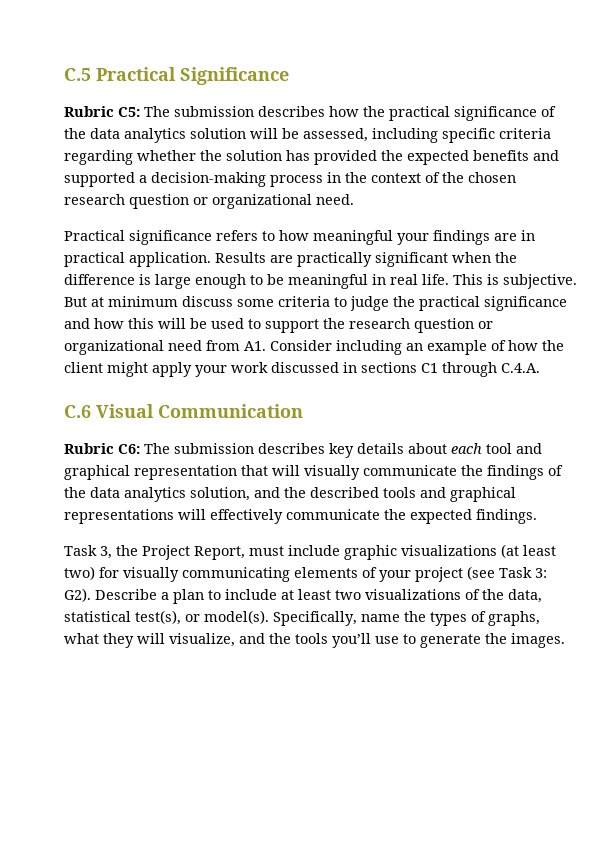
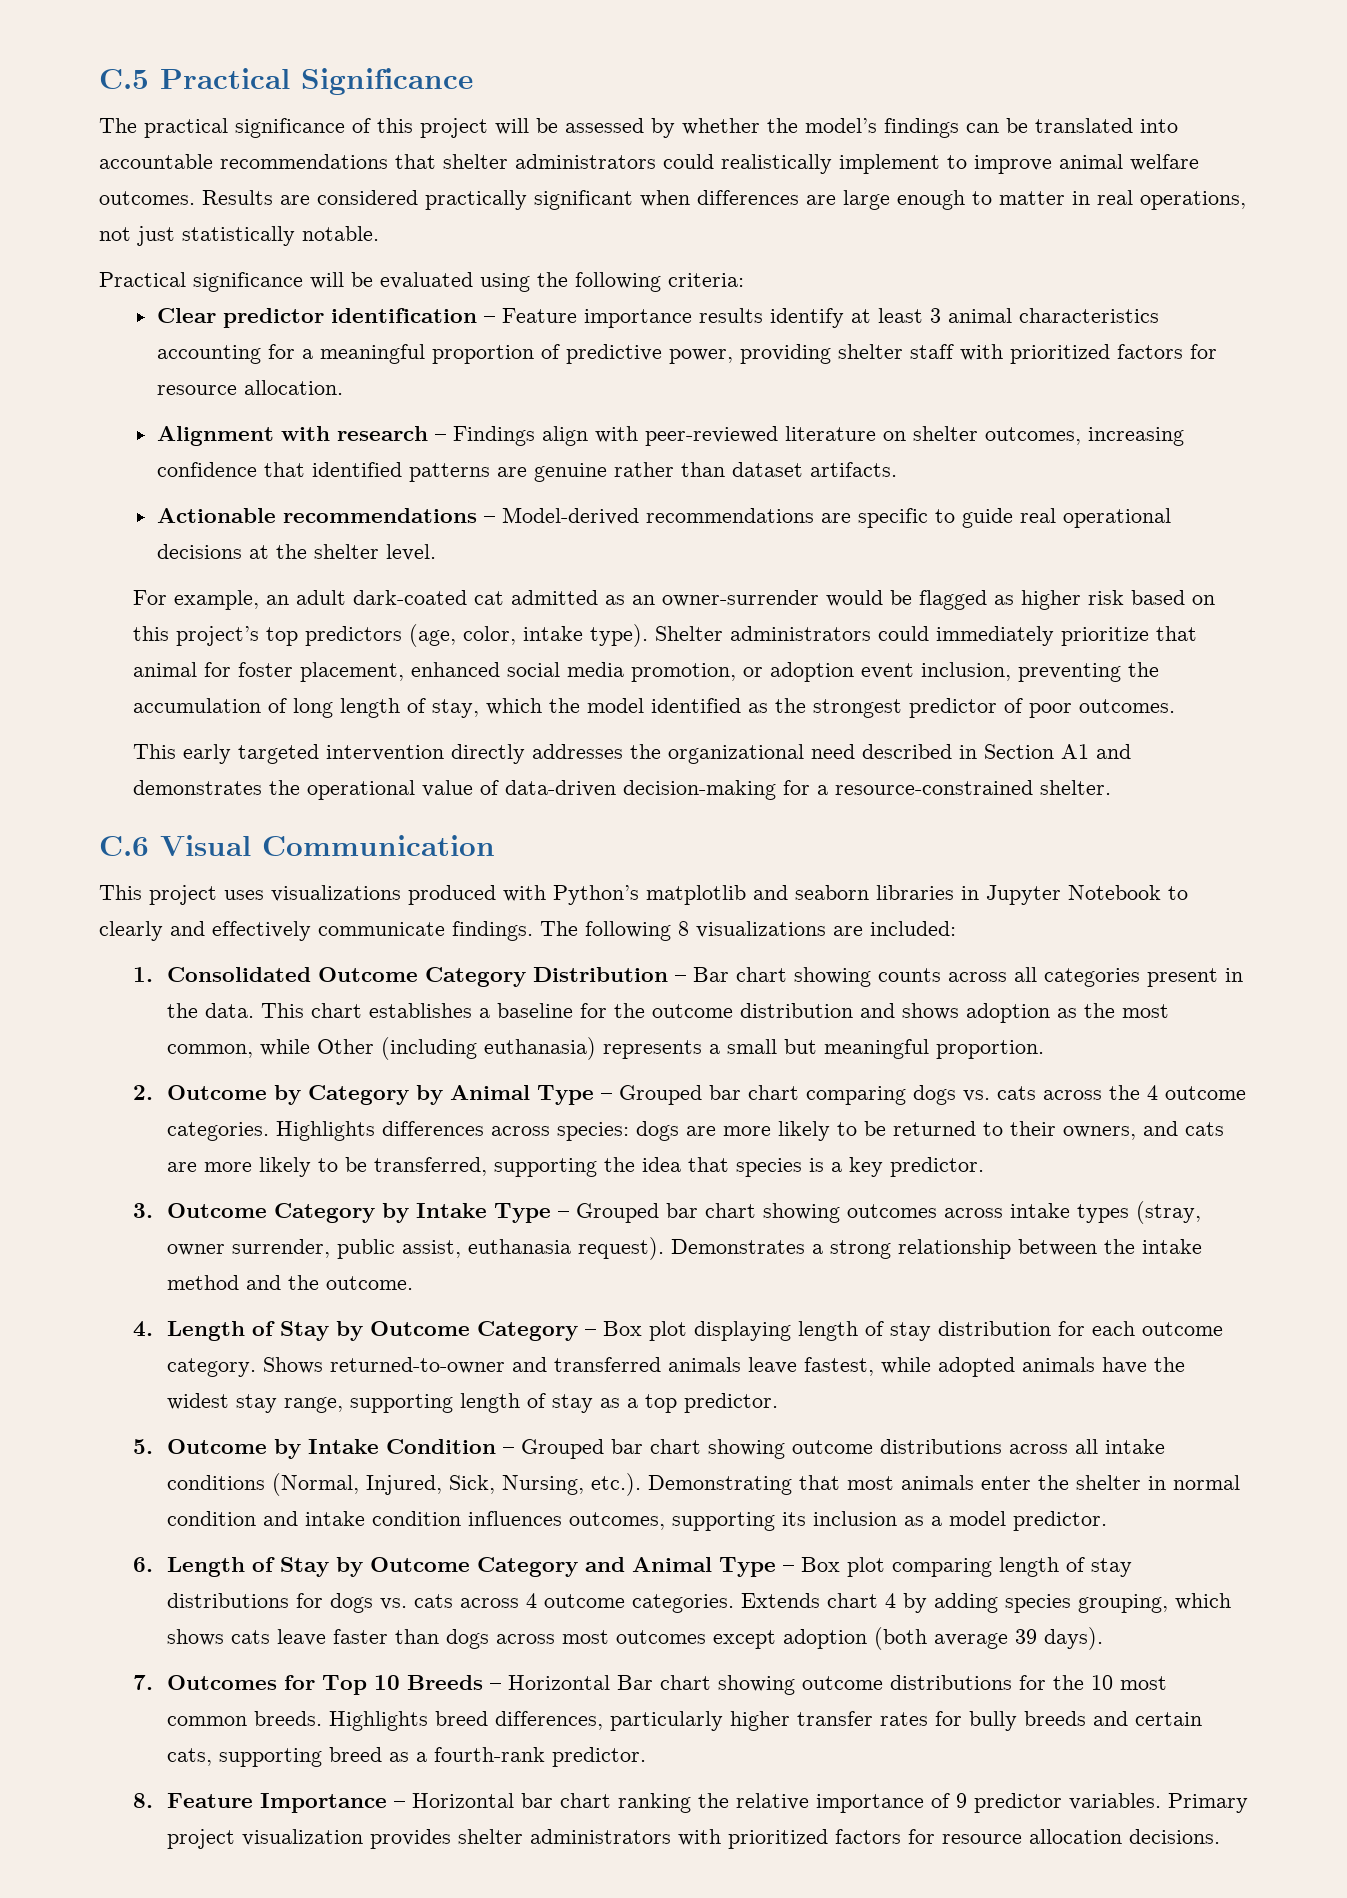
[64,106,556,121] [64,128,551,143] [64,150,559,165] [64,172,516,187] [64,194,354,209] [64,230,535,245] [64,252,517,267] [64,274,577,289] [64,296,567,311] [64,318,493,333] [64,340,564,355] [64,362,540,377] [64,404,303,418] [64,443,542,458] [64,465,563,480] [64,487,516,502] [64,509,537,524] [64,544,556,560] [64,566,547,582] [64,588,542,604] [64,610,540,626] [64,633,565,648] Rubric C5: The submission describes how the practical significance of the data analytics solution will be assessed, including specific criteria regarding whether the solution has provided the expected benefits and supported a decision-making process in the context of the chosen research question or organizational need. // Practical significance refers to how meaningful your findings are in practical application. Results are practically significant when the difference is large enough to be meaningful in real life. This is subjective. But at minimum discuss some criteria to judge the practical significance and how this will be used to support the research question or organizational need from A1. Consider including an example of how the client might apply your work discussed in sections C1 through C.4.A. // C.6 Visual Communication // Rubric C6: The submission describes key details about each tool and graphical representation that will visually communicate the findings of the data analytics solution, and the described tools and graphical representations will effectively communicate the expected findings. // Task 3, the Project Report, must include graphic visualizations (at least two) for visually communicating elements of your project (see Task 3: G2). Describe a plan to include at least two visualizations of the data, statistical test(s), or model(s). Specifically, name the types of graphs, what they will visualize, and the tools you’ll use to generate the images. -> [99,118,1178,138] [99,154,1199,174] [99,190,1246,210] [99,226,379,246] [99,272,744,292] [156,308,1159,328] [156,344,1217,364] [156,380,343,395] [156,426,1184,446] [156,462,897,482] [156,507,1171,528] [156,544,436,561] [132,590,1215,610] [132,624,1197,647] [132,662,1159,682] [132,698,1175,718] [132,744,1131,764] [132,780,1111,800] [99,835,495,856] [99,885,1188,905] [99,921,956,941] [132,967,1243,987] [166,1003,1169,1023] [166,1037,1044,1060] [132,1085,1246,1105] [166,1121,1224,1141] [166,1157,984,1177] [132,1201,1201,1224] [166,1237,1202,1260] [166,1275,413,1290] [132,1321,1223,1341] [166,1357,1185,1377] [166,1393,778,1413] [132,1439,1165,1459] [166,1473,1240,1496] [166,1511,1107,1531] [132,1557,1132,1577] [166,1593,1231,1613] [166,1627,1103,1650] [132,1675,1167,1695] [166,1711,1202,1731] [166,1747,646,1767] [132,1793,1248,1813] [166,1829,1220,1849] The practical significance of this project will be assessed by whether the model’s findings can be translated into accountable recommendations that shelter administrators could realistically implement to improve animal welfare outcomes. Results are considered practically significant when differences are large enough to matter in real operations, not just statistically notable. // Practical significance will be evaluated using the following criteria: // Clear predictor identification – Feature importance results identify at least 3 animal characteristics accounting for a meaningful proportion of predictive power, providing shelter staff with prioritized factors for resource allocation. // Alignment with research – Findings align with peer-reviewed literature on shelter outcomes, increasing confidence that identified patterns are genuine rather than dataset artifacts. // Actionable recommendations – Model-derived recommendations are specific to guide real operational decisions at the shelter level. // For example, an adult dark-coated cat admitted as an owner-surrender would be flagged as higher risk based on this project’s top predictors (age, color, intake type). Shelter administrators could immediately prioritize that animal for foster placement, enhanced social media promotion, or adoption event inclusion, preventing the accumulation of long length of stay, which the model identified as the strongest predictor of poor outcomes. // This early targeted intervention directly addresses the organizational need described in Section A1 and demonstrates the operational value of data-driven decision-making for a resource-constrained shelter. // C.6 Visual Communication // This project uses visualizations produced with Python’s matplotlib and seaborn libraries in Jupyter Notebook to clearly and effectively communicate findings. The following 8 visualizations are included: // 1. Consolidated Outcome Category Distribution – Bar chart showing counts across all categories present in the data. This chart establishes a baseline for the outcome distribution and shows adoption as the most common, while Other (including euthanasia) represents a small but meaningful proportion. // 2. Outcome by Category by Animal Type – Grouped bar chart comparing dogs vs. cats across the 4 outcome categories. Highlights differences across species: dogs are more likely to be returned to their owners, and cats are more likely to be transferred, supporting the idea that species is a key predictor. // 3. Outcome Category by Intake Type – Grouped bar chart showing outcomes across intake types (stray, owner surrender, public assist, euthanasia request). Demonstrates a strong relationship between the intake method and the outcome. // 4. Length of Stay by Outcome Category – Box plot displaying length of stay distribution for each outcome category. Shows returned-to-owner and transferred animals leave fastest, while adopted animals have the widest stay range, supporting length of stay as a top predictor. // 5. Outcome by Intake Condition – Grouped bar chart showing outcome distributions across all intake conditions (Normal, Injured, Sick, Nursing, etc.). Demonstrating that most animals enter the shelter in normal condition and intake condition influences outcomes, supporting its inclusion as a model predictor. // 6. Length of Stay by Outcome Category and Animal Type – Box plot comparing length of stay distributions for dogs vs. cats across 4 outcome categories. Extends chart 4 by adding species grouping, which shows cats leave faster than dogs across most outcomes except adoption (both average 39 days). // 7. Outcomes for Top 10 Breeds – Horizontal Bar chart showing outcome distributions for the 10 most common breeds. Highlights breed differences, particularly higher transfer rates for bully breeds and certain cats, supporting breed as a fourth-rank predictor. // 8. Feature Importance – Horizontal bar chart ranking the relative importance of 9 predictor variables. Primary project visualization provides shelter administrators with prioritized factors for resource allocation decisions.

